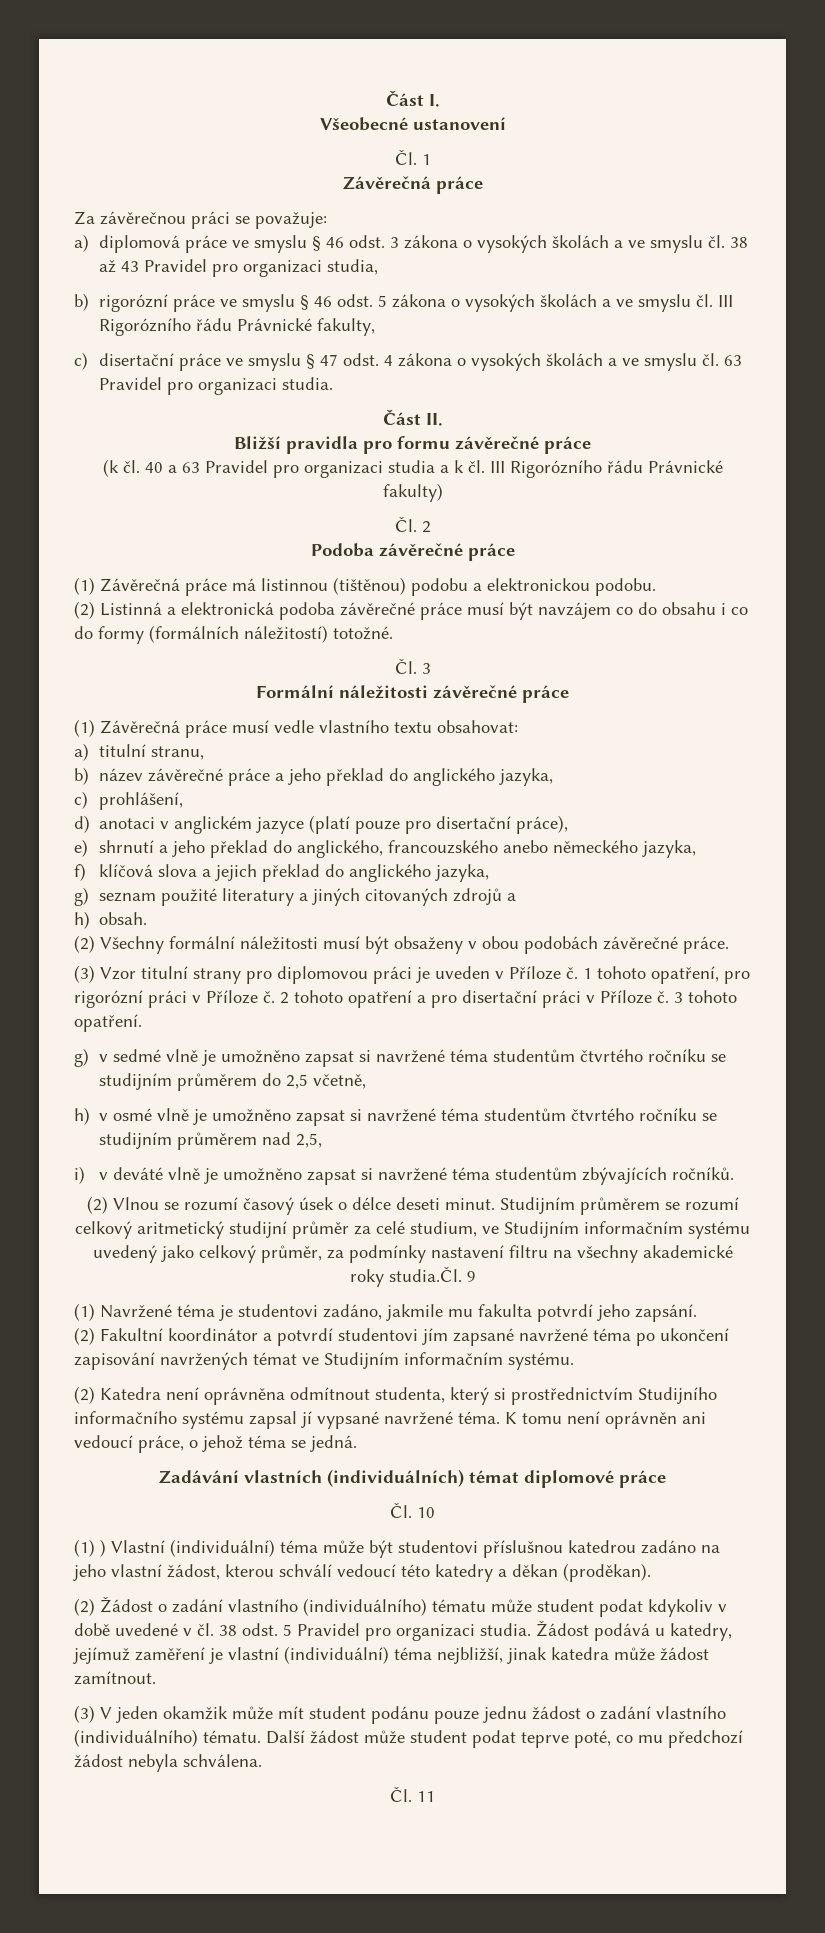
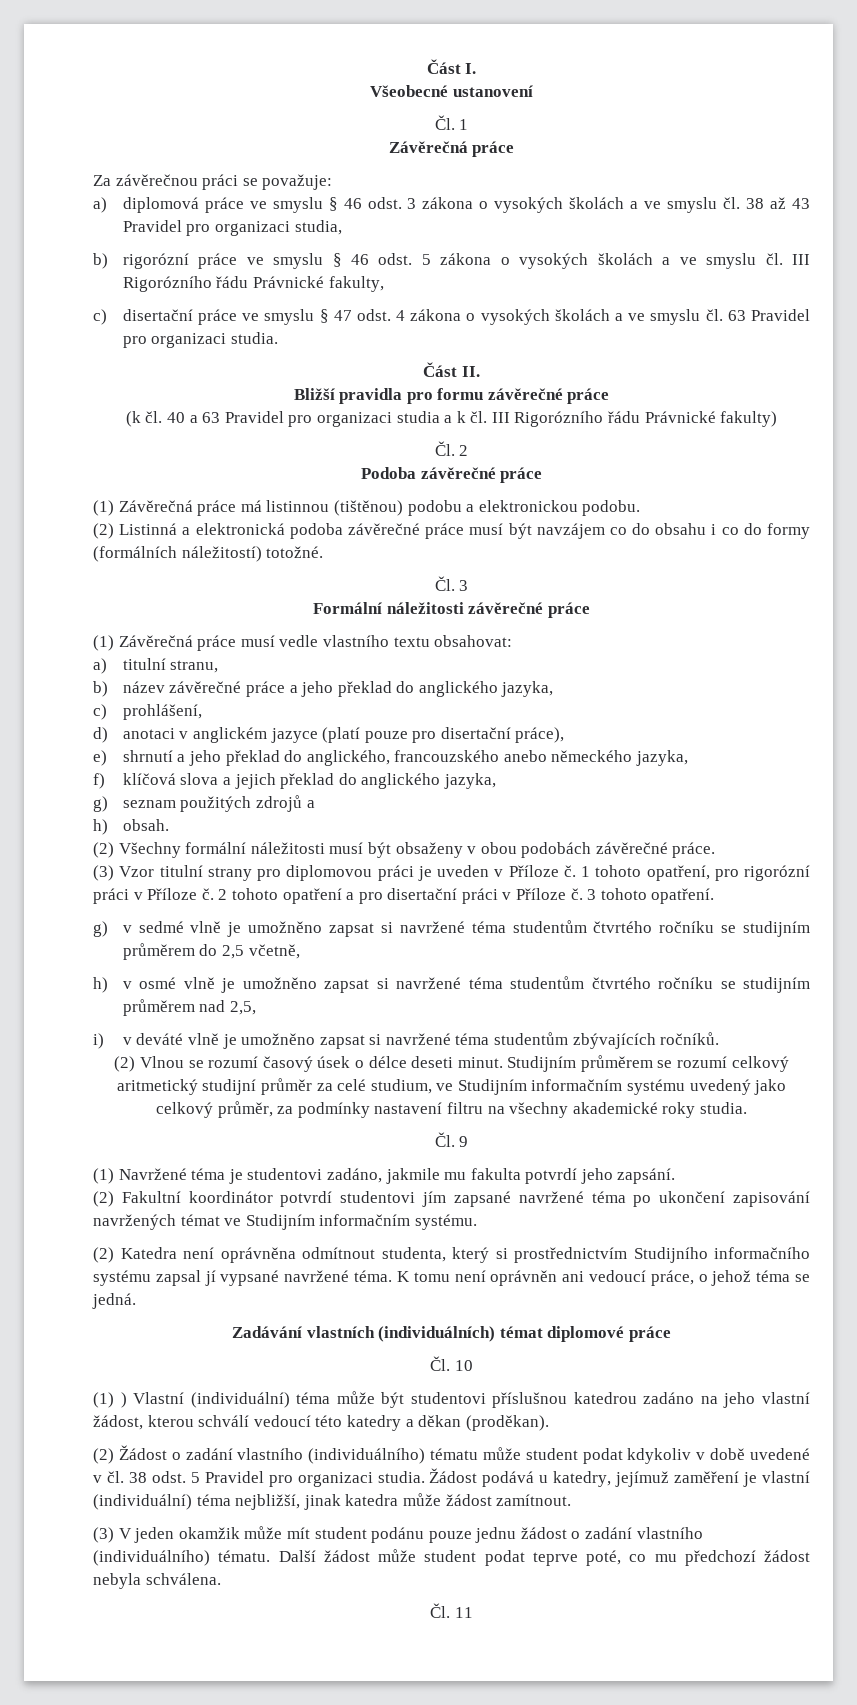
[161,888,449,906] použité literatury a jiných citovaných -> [180,796,252,812] použitých
[388,1266,462,1282] studia.Čl. -> [699,1102,747,1114] [434,1132,455,1147] studia. // Čl.
[263,1333,272,1341] a -> (273, 1197) none

